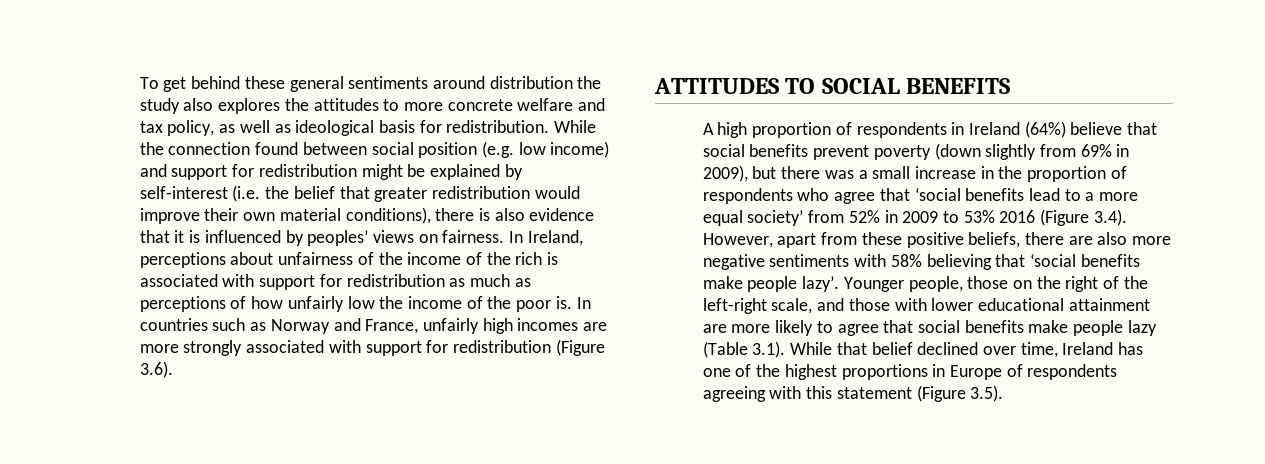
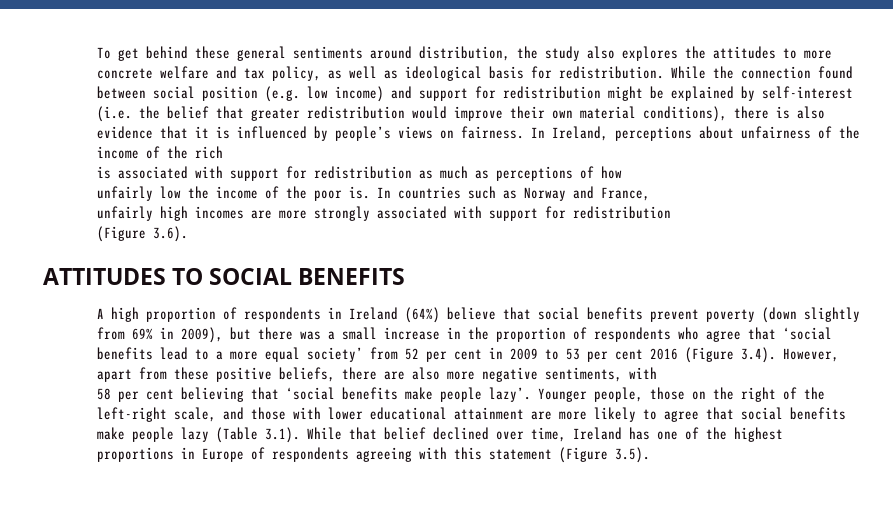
[489,76,573,89] distribution -> [418,46,510,61] distribution,
[307,230,369,246] peoples’ -> [334,126,391,141] people’s
(543, 258) none -> (223, 152) //
(284, 302) none -> (622, 172) //
(419, 326) none -> (650, 194) //
(552, 346) none -> (671, 212) //
[848,210,995,223] 52% in 2009 to 53% -> [404,347,643,362] 52 per cent in 2009 to 53 per cent
[769,254,922,267] sentiments with 58% -> [544,367,657,382] [96,388,174,402] sentiments, with // 58 per cent

